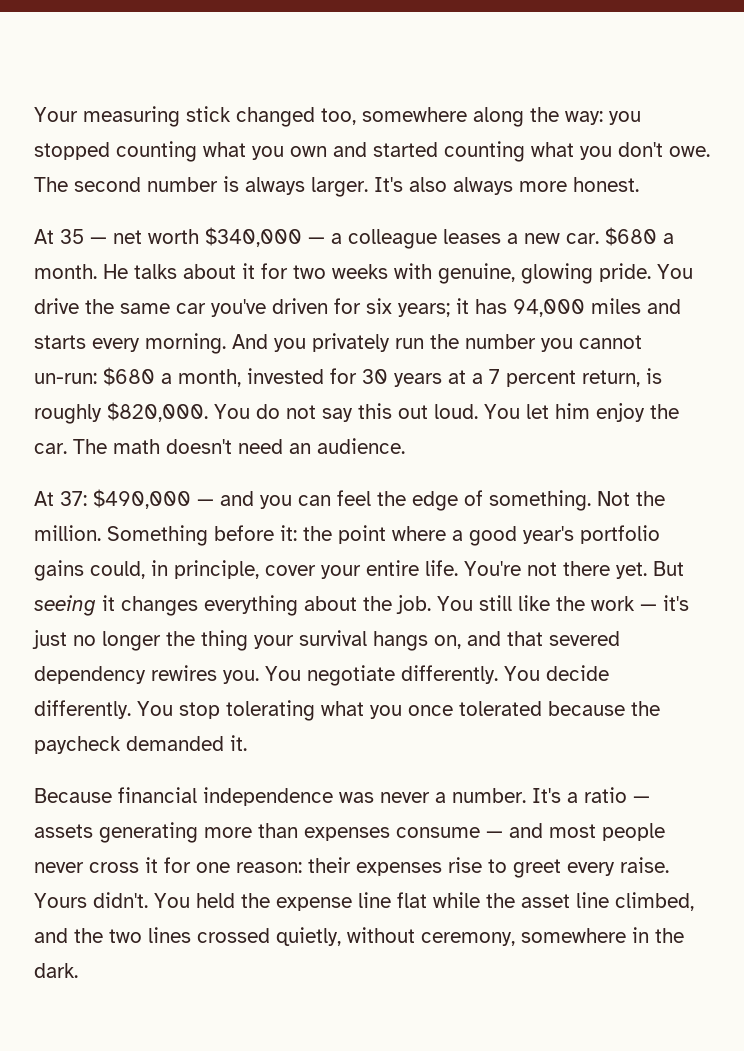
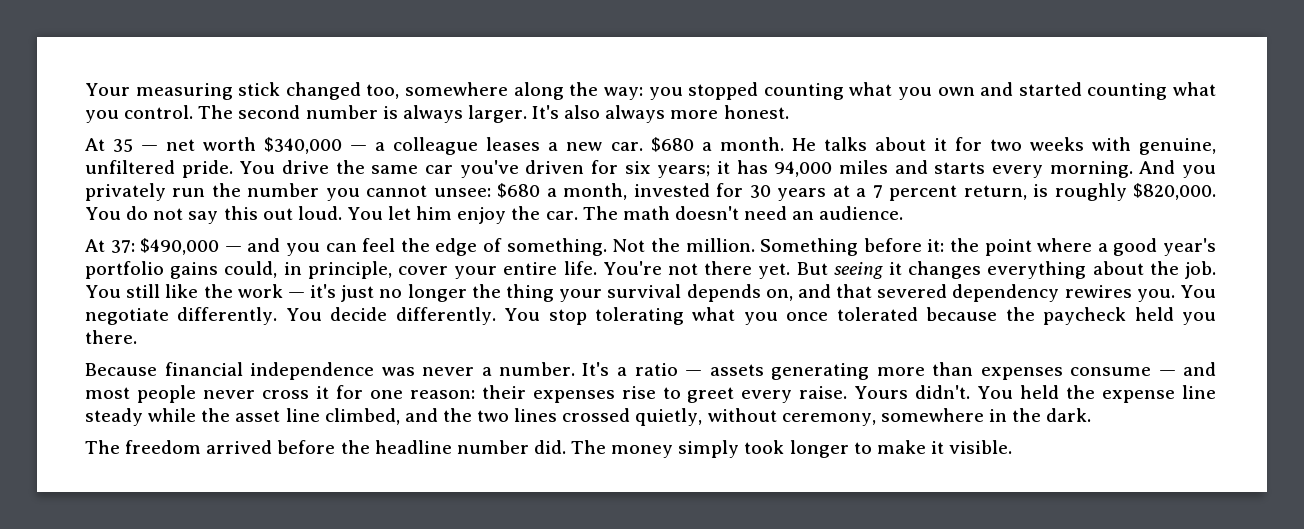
[618,142,710,157] don't owe. -> [124,105,194,119] control.
[521,263,593,284] glowing -> [85,160,175,174] unfiltered
[34,373,97,384] un-run: -> [433,188,491,197] unsee:
[373,631,428,651] hangs -> [686,284,761,302] depends
[126,735,247,751] demanded it. -> [1134,307,1216,325] [85,330,137,344] held you there.
[397,892,427,908] flat -> [85,408,143,426] steady
(78, 970) none -> [85,440,1013,458] // The freedom arrived before the headline number did. The money simply took longer to make it visible.

